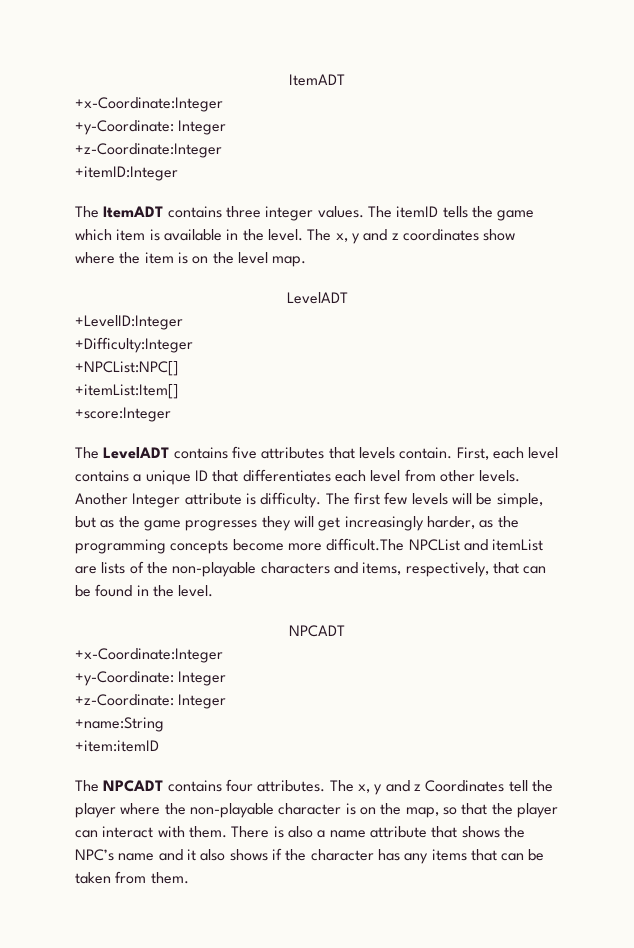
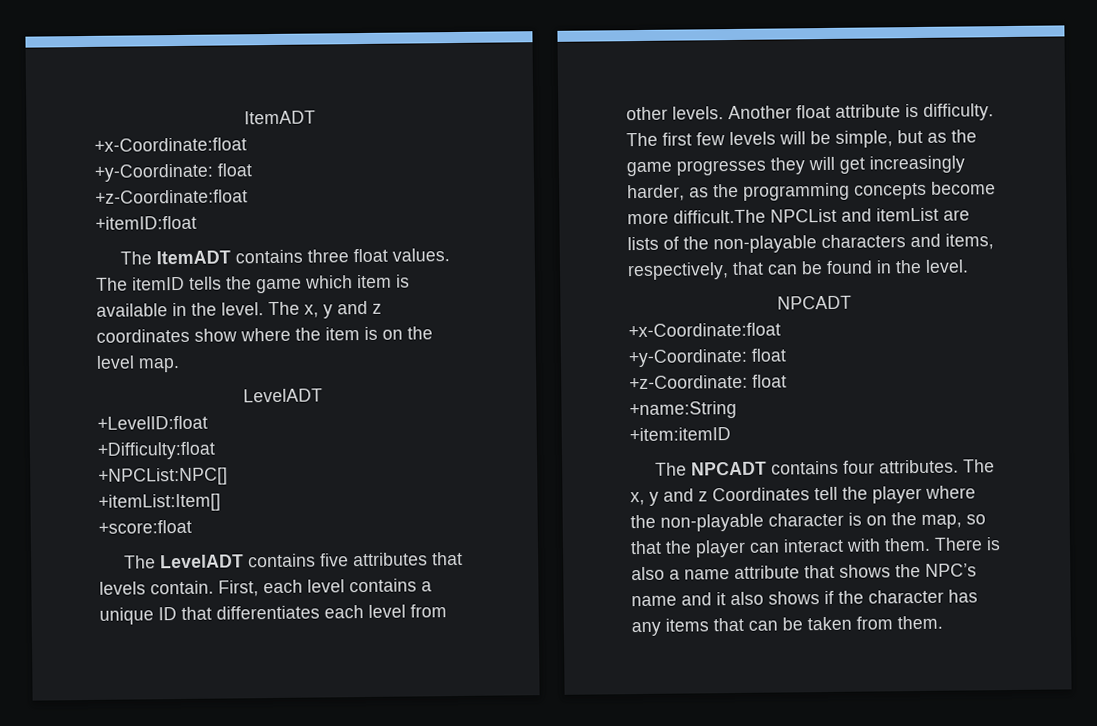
[75,97,223,112] [75,120,227,135] [75,143,222,158] [75,166,178,181] +x-Coordinate:Integer // +y-Coordinate: Integer // +z-Coordinate:Integer // +itemID:Integer -> [94,137,247,152] [94,163,252,182] [95,189,248,204] [95,215,197,230] +x-Coordinate:float // +y-Coordinate: float // +z-Coordinate:float // +itemID:float
[265,206,314,221] integer -> [353,248,389,263] float
[75,315,183,330] [75,337,193,353] +LevelID:Integer // +Difficulty:Integer -> [97,415,208,430] [97,441,216,460] +LevelID:float // +Difficulty:float
[75,407,171,422] +score:Integer -> [98,519,192,534] +score:float
[132,493,181,508] Integer -> [796,104,831,119] float
[75,648,223,663] [75,671,227,686] +x-Coordinate:Integer // +y-Coordinate: Integer -> [628,322,781,338] [628,348,786,368] +x-Coordinate:float // +y-Coordinate: float
[178,694,227,709] Integer -> [752,374,787,388] float

